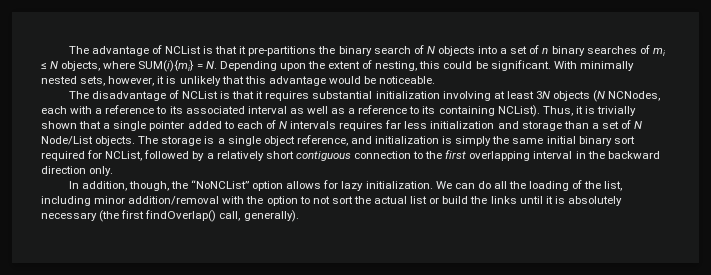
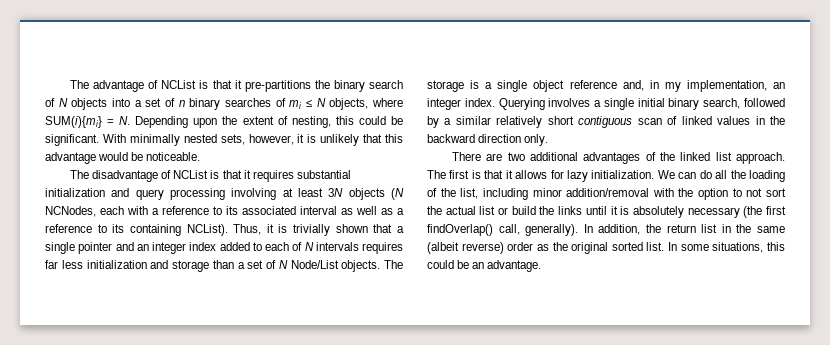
(440, 95) none -> [111,188,225,200] and query processing
(185, 126) none -> [115,242,217,254] and an integer index
[296,135,635,146] [41,150,143,161] reference, and initialization is simply the same initial binary sort required for NCList, -> [569,80,785,92] [427,98,741,110] reference and, in my implementation, an integer index. Querying involves a single initial binary search,
(214, 156) none -> [455,116,491,125] similar
[353,150,573,161] connection to the first overlapping interval -> [637,116,751,125] scan of linked values
[68,180,284,191] In addition, though, the “NoNCList” option -> [452,152,785,164] [427,170,513,179] There are two additional advantages of the linked list approach. The first is that it
(299, 216) none -> [583,224,785,235] [427,242,785,254] [427,260,542,272] In addition, the return list in the same (albeit reverse) order as the original sorted list. In some situations, this could be an advantage.

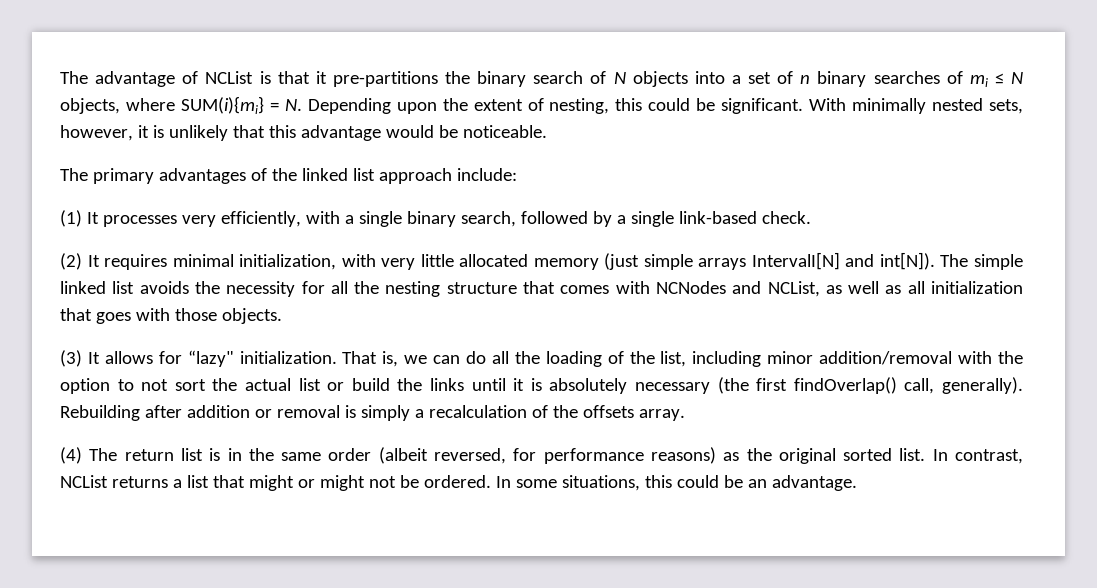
[92,170,351,182] [45,188,404,200] [45,206,404,217] [45,224,404,236] [45,242,403,254] [45,260,403,272] [427,80,785,92] [427,98,665,110] disadvantage of NCList is that it requires substantial initialization and query processing involving at least 3N objects (N NCNodes, each with a reference to its associated interval as well as a reference to its containing NCList). Thus, it is trivially shown that a single pointer and an integer index added to each of N intervals requires far less initialization and storage than a set of N Node/List objects. The storage is a single object reference and, in my implementation, an integer index. Querying involves a single initial -> [92,168,517,184] [60,210,402,227] primary advantages of the linked list approach include: // (1) It processes very efficiently, with a single
[455,116,785,128] [427,134,549,146] [452,152,785,164] [427,170,675,182] similar relatively short contiguous scan of linked values in the backward direction only. // There are two additional advantages of the linked list approach. The first is that it allows for lazy initialization. We -> [630,211,811,227] [60,252,1023,270] [60,281,1023,297] [60,308,282,324] [60,350,428,367] single link-based check. // (2) It requires minimal initialization, with very little allocated memory (just simple arrays IntervalI[N] and int[N]). The simple linked list avoids the necessity for all the nesting structure that comes with NCNodes and NCList, as well as all initialization that goes with those objects. // (3) It allows for “lazy" initialization. That is, we
[583,224,661,235] In addition, the -> [60,405,685,421] [60,447,118,464] Rebuilding after addition or removal is simply a recalculation of the offsets array. // (4) The
(718, 228) none -> [209,448,221,461] is
[427,242,534,254] (albeit reverse) order -> [328,447,716,464] order (albeit reversed, for performance reasons)
(678, 246) none -> [954,449,1023,464] [60,475,511,491] contrast, NCList returns a list that might or might not be ordered. In

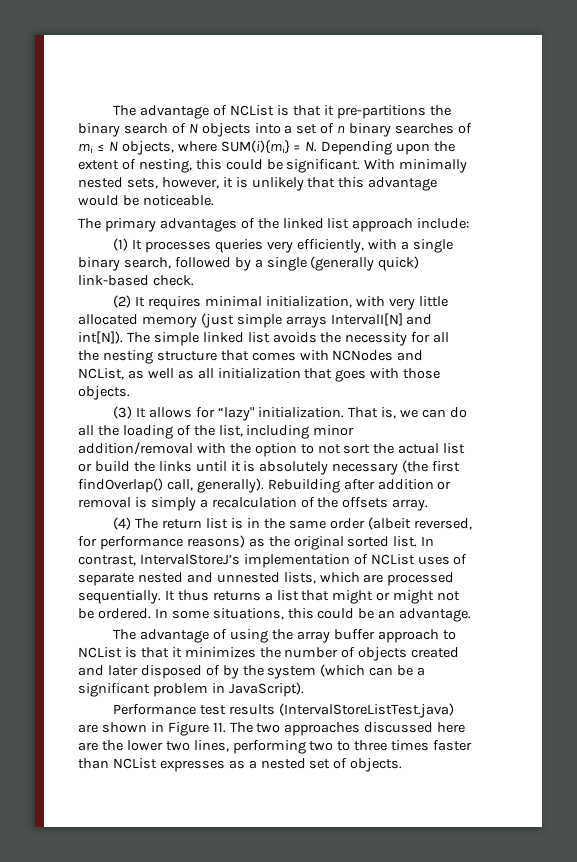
(177, 221) none -> [215,239,264,253] queries
(674, 219) none -> [310,256,420,271] (generally quick)
[60,475,108,488] NCList -> [139,554,468,568] [78,572,455,586] [78,590,209,604] IntervalStoreJ’s implementation of NCList uses of separate nested and unnested lists, which are processed sequentially. It thus
(857, 483) none -> [113,629,456,643] [78,647,460,661] [78,664,426,679] [78,682,304,697] [113,703,455,718] [78,722,466,736] [78,740,473,754] [78,758,403,772] // The advantage of using the array buffer approach to NCList is that it minimizes the number of objects created and later disposed of by the system (which can be a significant problem in JavaScript). // Performance test results (IntervalStoreListTest.java) are shown in Figure 11. The two approaches discussed here are the lower two lines, performing two to three times faster than NCList expresses as a nested set of objects.

